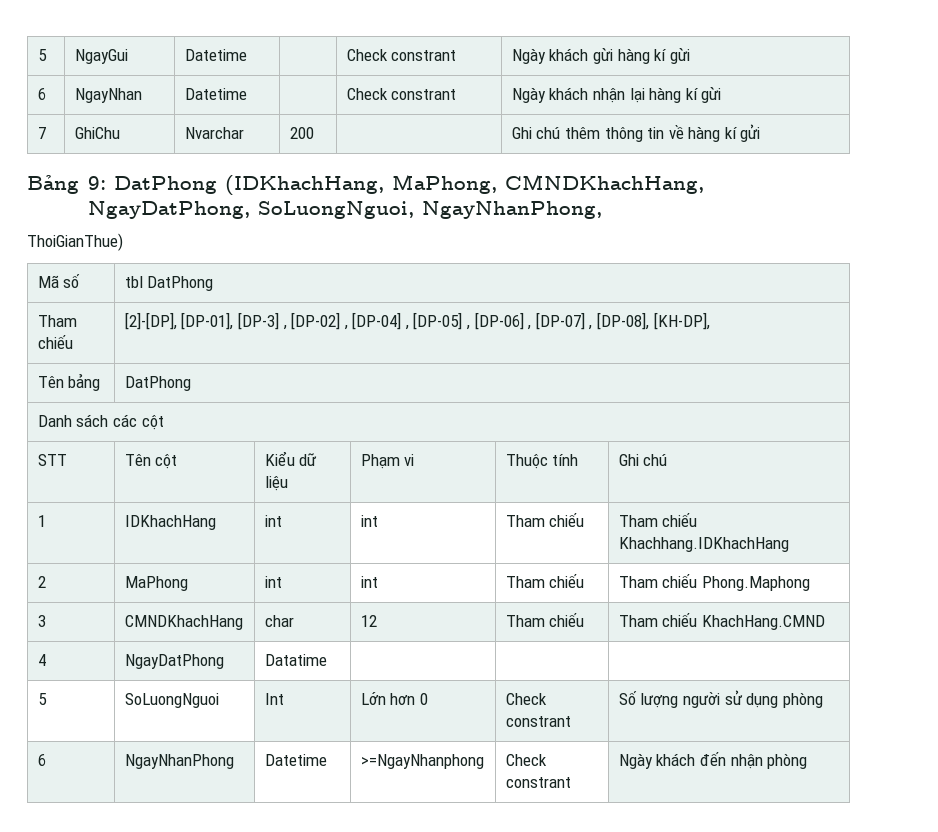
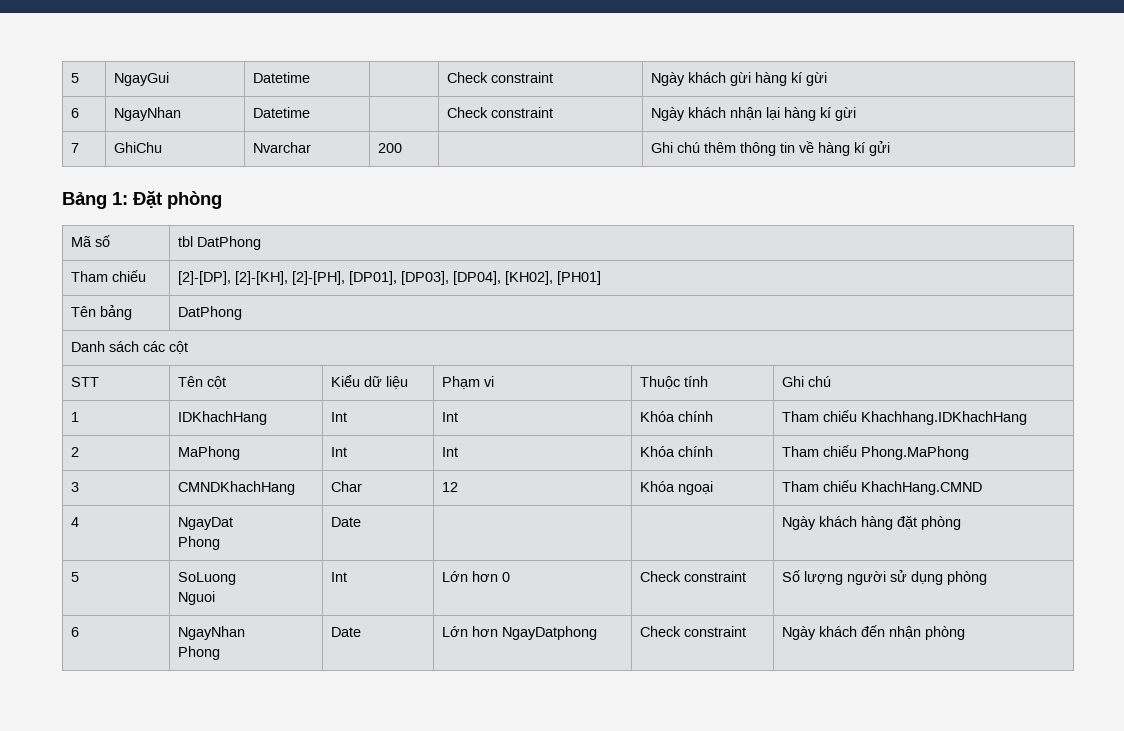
[391,50,457,61] constrant -> [490,72,553,83] constraint
[391,89,457,100] constrant -> [490,107,553,118] constraint
[87,174,704,195] [87,201,602,219] [27,233,123,251] 9: DatPhong (IDKhachHang, MaPhong, CMNDKhachHang, NgayDatPhong, SoLuongNguoi, NgayNhanPhong, // ThoiGianThue) -> [112,191,222,209] 1: Đặt phòng
[181,312,710,330] [DP-01], [DP-3] , [DP-02] , [DP-04] , [DP-05] , [DP-06] , [DP-07] , [DP-08], [KH-DP], -> [234,271,601,285] [2]-[KH], [2]-[PH], [DP01], [DP03], [DP04], [KH02], [PH01]
[264,515,282,527] [360,515,378,527] [505,513,585,527] int | int | Tham chiếu -> [330,412,347,422] [441,412,458,422] [639,411,713,422] Int | Int | Khóa chính
[264,576,282,588] [360,576,378,588] [505,574,585,588] [618,574,810,591] int | int | Tham chiếu | Tham chiếu Phong.Maphong -> [330,447,347,457] [441,447,458,457] [639,446,713,457] [781,445,969,460] Int | Int | Khóa chính | Tham chiếu Phong.MaPhong
[264,615,294,627] char -> [330,481,362,492] Char
[505,613,585,627] Tham chiếu -> [639,481,713,495] Khóa ngoại
[124,654,224,669] [264,654,327,666] [37,693,47,705] [124,693,219,708] NgayDatPhong | Datatime | | | // 5 | SoLuongNguoi -> [177,517,233,530] [177,536,220,550] [330,517,361,527] [781,515,961,530] [70,572,79,582] [177,572,236,585] [177,591,215,605] NgayDat // Phong | Date | | | Ngày khách hàng đặt phòng // 5 | SoLuong // Nguoi
[505,716,571,727] constrant -> [683,571,746,582] constraint
[124,754,234,769] [264,754,327,766] [360,754,484,769] [505,754,547,766] [505,777,571,788] NgayNhanPhong | Datetime | >=NgayNhanphong | Check constrant -> [177,626,245,640] [177,646,220,660] [330,627,361,637] [441,626,597,640] [639,626,746,637] NgayNhan // Phong | Date | Lớn hơn NgayDatphong | Check constraint

